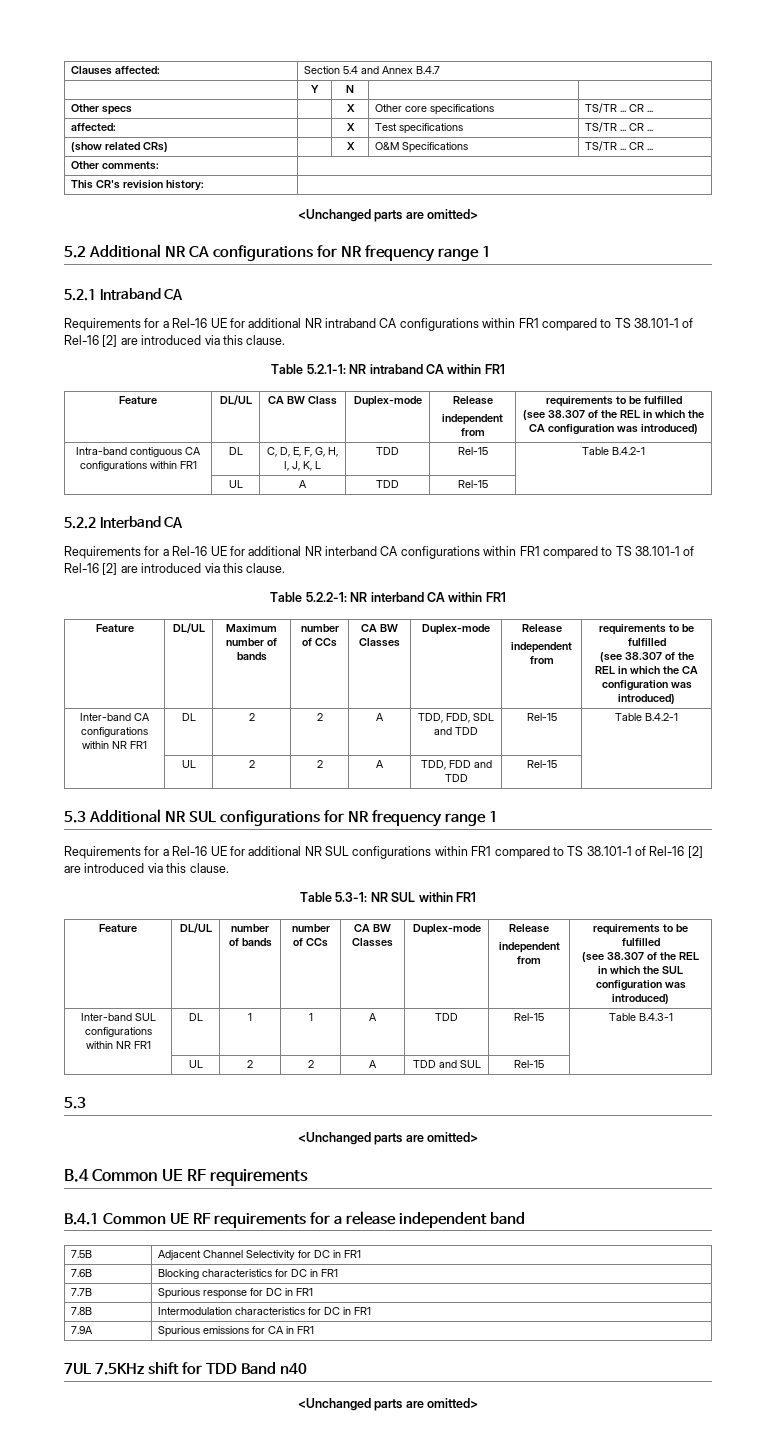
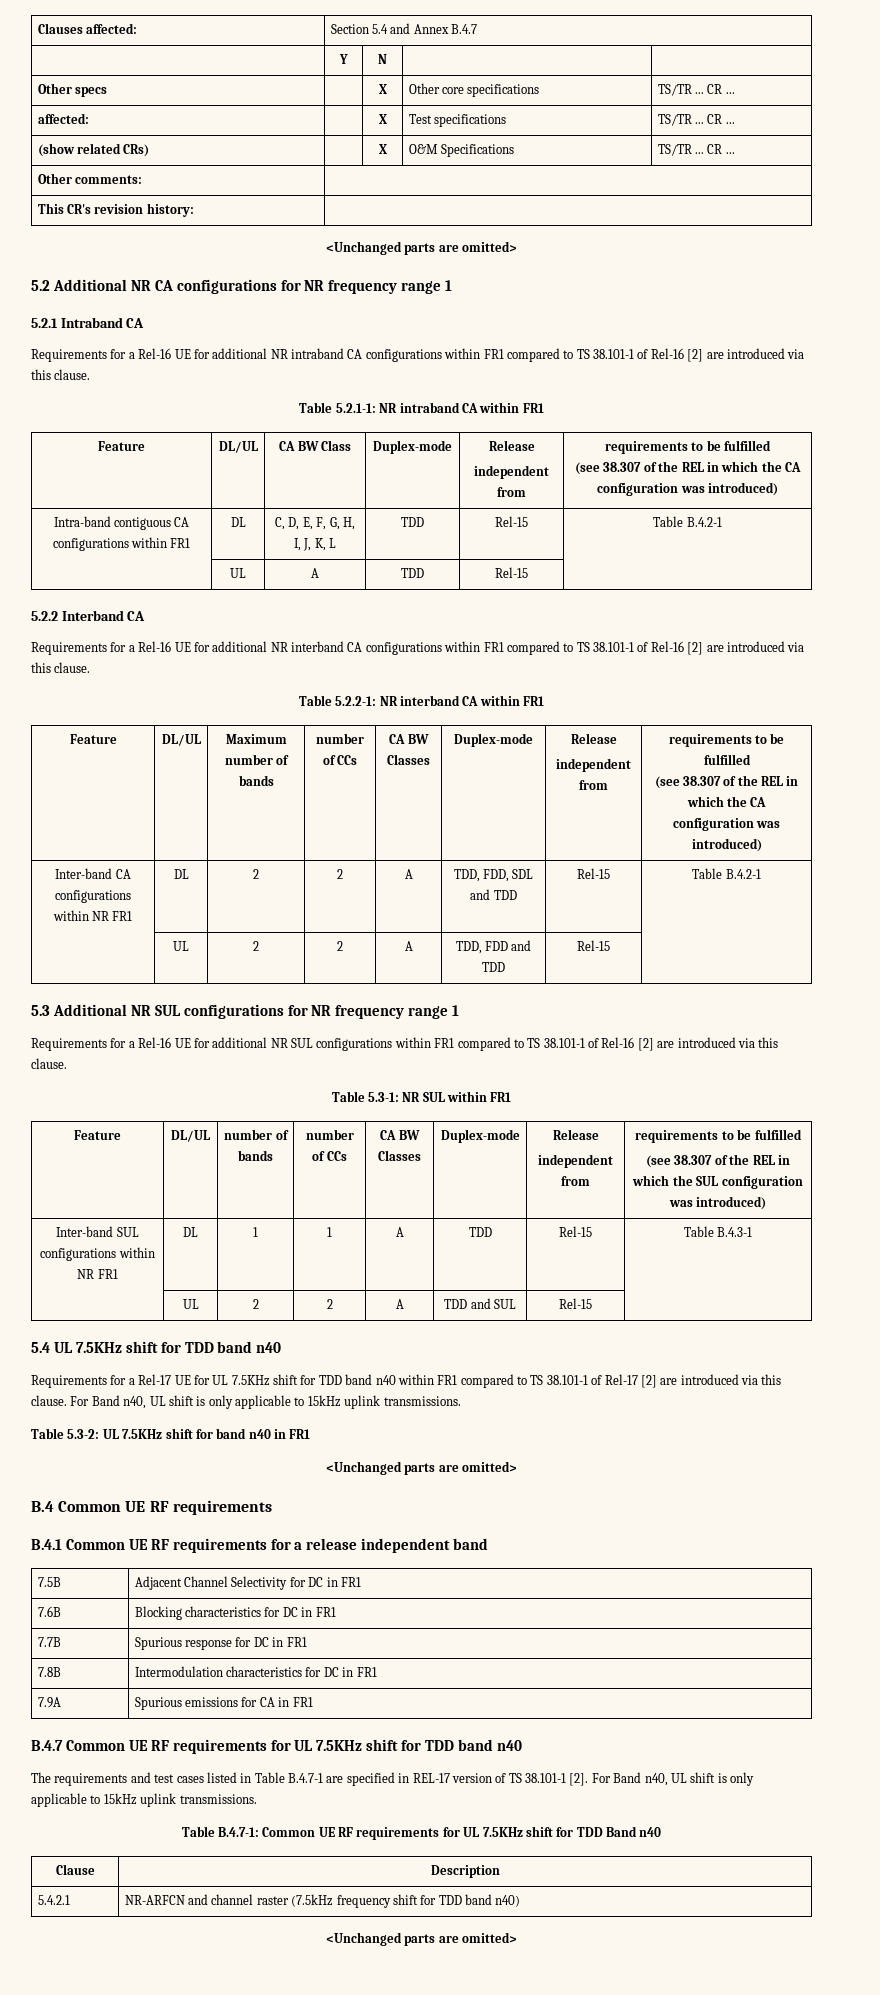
[64,1097,86,1109] 5.3 -> [31,1341,282,1353] [31,1374,782,1388] [31,1395,461,1409] [31,1428,311,1439] 5.4 UL 7.5KHz shift for TDD band n40 // Requirements for a Rel-17 UE for UL 7.5KHz shift for TDD band n40 within FR1 compared to TS 38.101-1 of Rel-17 [2] are introduced via this clause. For Band n40, UL shift is only applicable to 15kHz uplink transmissions. // Table 5.3-2: UL 7.5KHz shift for band n40 in FR1
[64,1363,91,1374] 7UL -> [31,1739,522,1754] [31,1772,754,1786] [31,1793,257,1807] [181,1826,480,1840] B.4.7 Common UE RF requirements for UL 7.5KHz shift for TDD band n40 // The requirements and test cases listed in Table B.4.7-1 are specified in REL-17 version of TS 38.101-1 [2]. For Band n40, UL shift is only applicable to 15kHz uplink transmissions. // Table B.4.7-1: Common UE RF requirements for UL
(308, 1368) none -> [55,1864,95,1875] [430,1865,500,1878] [37,1895,70,1905] [124,1894,521,1908] // Clause | Description // 5.4.2.1 | NR-ARFCN and channel raster (7.5kHz frequency shift for TDD band n40)

